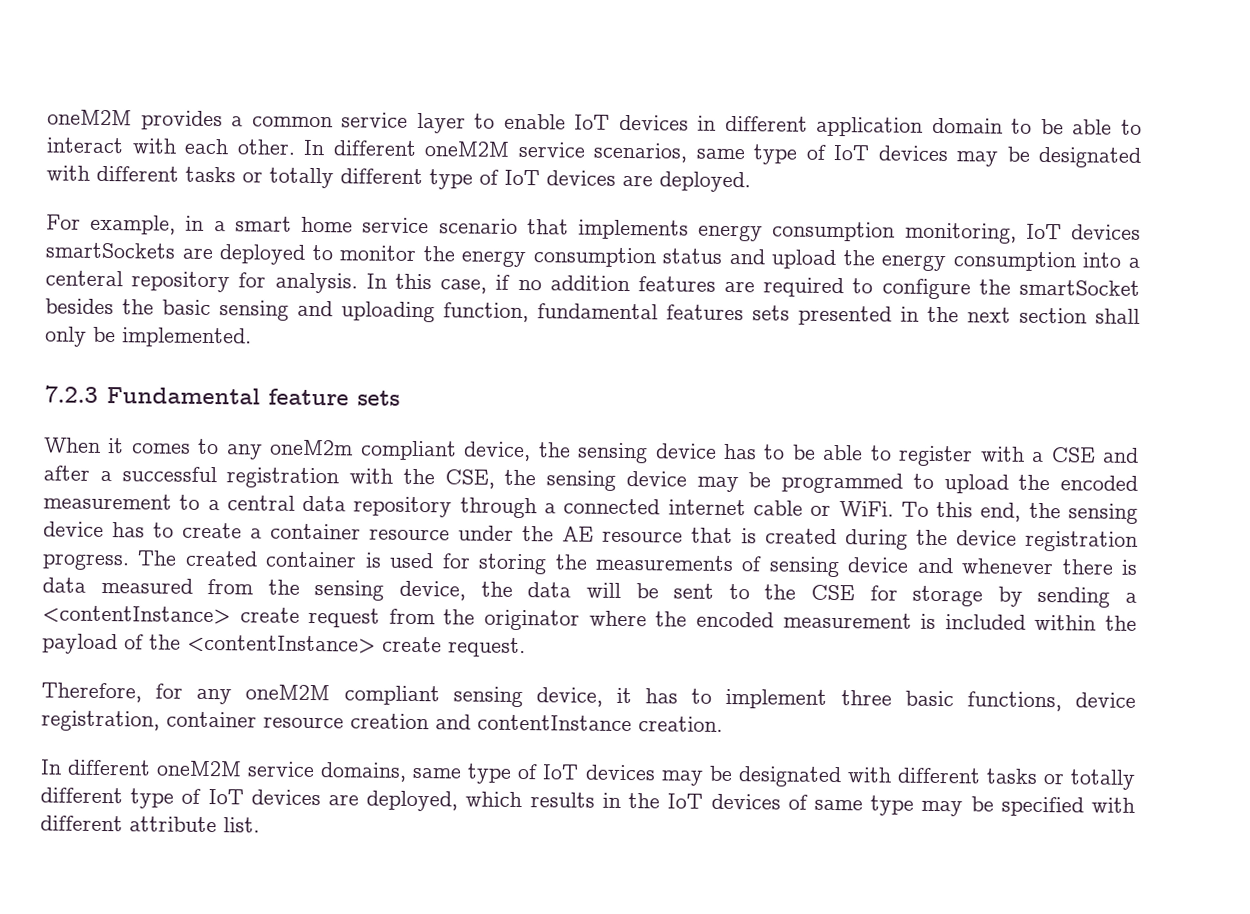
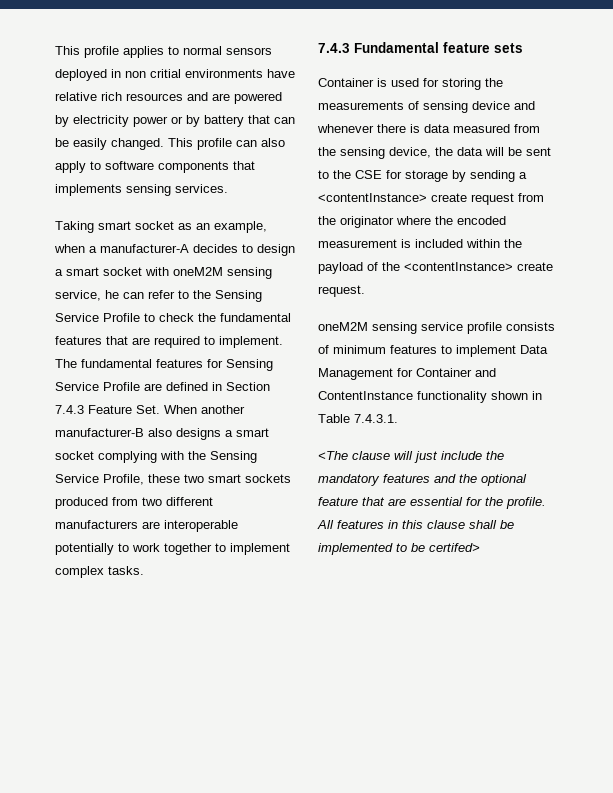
[47,109,1142,137] [46,137,1141,168] [46,165,751,193] [46,214,1141,244] [45,242,1140,272] [45,270,1140,300] [45,298,1140,326] [45,326,252,348] [44,385,400,406] [44,437,1140,467] [43,465,1138,494] [43,493,1138,524] [43,521,1138,552] [42,550,358,571] oneM2M provides a common service layer to enable IoT devices in different application domain to be able to interact with each other. In different oneM2M service scenarios, same type of IoT devices may be designated with different tasks or totally different type of IoT devices are deployed. // For example, in a smart home service scenario that implements energy consumption monitoring, IoT devices smartSockets are deployed to monitor the energy consumption status and upload the energy consumption into a centeral repository for analysis. In this case, if no addition features are required to configure the smartSocket besides the basic sensing and uploading function, fundamental features sets presented in the next section shall only be implemented. // 7.2.3 Fundamental feature sets // When it comes to any oneM2m compliant device, the sensing device has to be able to register with a CSE and after a successful registration with the CSE, the sensing device may be programmed to upload the encoded measurement to a central data repository through a connected internet cable or WiFi. To this end, the sensing device has to create a container resource under the AE resource that is created during the device registration progress. The created container -> [55,46,272,58] [55,69,295,81] [55,92,282,104] [55,115,295,127] [55,138,285,150] [55,161,255,173] [55,184,228,196] [55,221,267,233] [54,244,295,256] [55,267,272,279] [55,290,262,302] [55,313,291,322] [55,336,283,348] [55,359,273,371] [55,382,270,391] [55,405,245,414] [55,428,269,440] [55,451,257,463] [55,474,291,485] [55,497,213,509] [55,520,238,532] [55,543,290,555] [55,566,144,578] [318,42,523,53] [318,78,374,87] This profile applies to normal sensors deployed in non critial environments have relative rich resources and are powered by electricity power or by battery that can be easily changed. This profile can also apply to software components that implements sensing services. // Taking smart socket as an example, when a manufacturer-A decides to design a smart socket with oneM2M sensing service, he can refer to the Sensing Service Profile to check the fundamental features that are required to implement. The fundamental features for Sensing Service Profile are defined in Section 7.4.3 Feature Set. When another manufacturer-B also designs a smart socket complying with the Sensing Service Profile, these two smart sockets produced from two different manufacturers are interoperable potentially to work together to implement complex tasks. // 7.4.3 Fundamental feature sets // Container
[41,682,1136,712] [41,710,723,732] [40,759,1136,790] [40,787,1135,817] [40,815,260,833] Therefore, for any oneM2M compliant sensing device, it has to implement three basic functions, device registration, container resource creation and contentInstance creation. // In different oneM2M service domains, same type of IoT devices may be designated with different tasks or totally different type of IoT devices are deployed, which results in the IoT devices of same type may be specified with different attribute list. -> [318,322,555,334] [318,345,548,357] [318,368,496,380] [318,391,542,403] [318,414,398,423] [318,451,504,463] [318,474,527,486] [318,497,546,509] [317,520,514,529] [318,543,480,555] oneM2M sensing service profile consists of minimum features to implement Data Management for Container and ContentInstance functionality shown in Table 7.4.3.1. // <The clause will just include the mandatory features and the optional feature that are essential for the profile. All features in this clause shall be implemented to be certifed>

